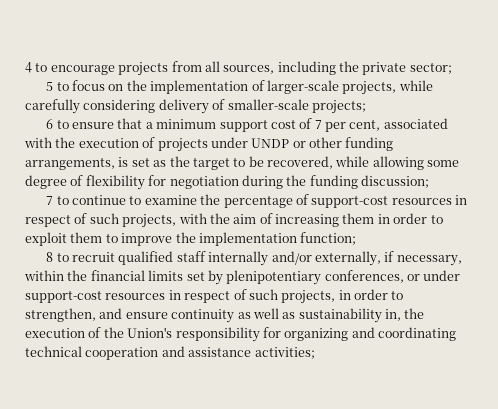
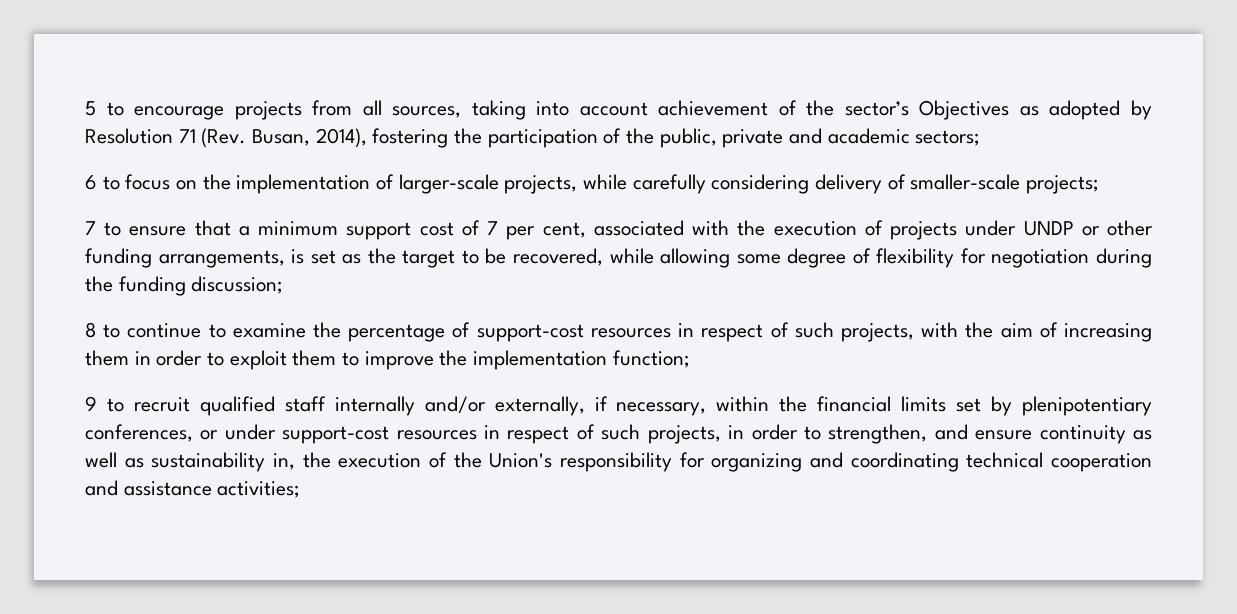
[25,62,32,73] 4 -> [85,101,96,116] 5
[277,61,452,75] [46,82,54,91] including the private sector; // 5 -> [471,100,1152,120] [85,128,981,148] [85,175,97,190] taking into account achievement of the sector’s Objectives as adopted by Resolution 71 (Rev. Busan, 2014), fostering the participation of the public, private and academic sectors; // 6
[46,119,54,129] 6 -> [85,221,96,235] 7
[46,196,54,205] 7 -> [85,322,96,338] 8
[46,252,54,262] 8 -> [85,396,97,411] 9

